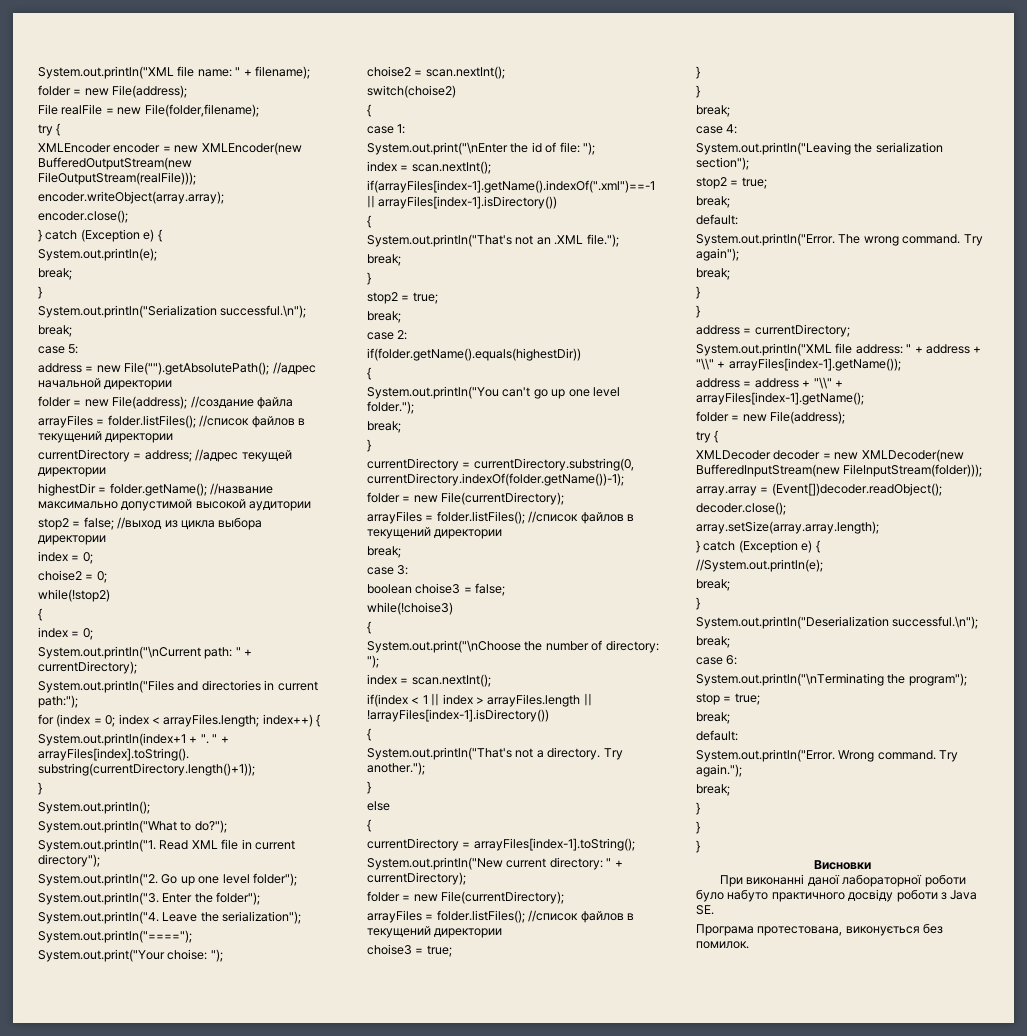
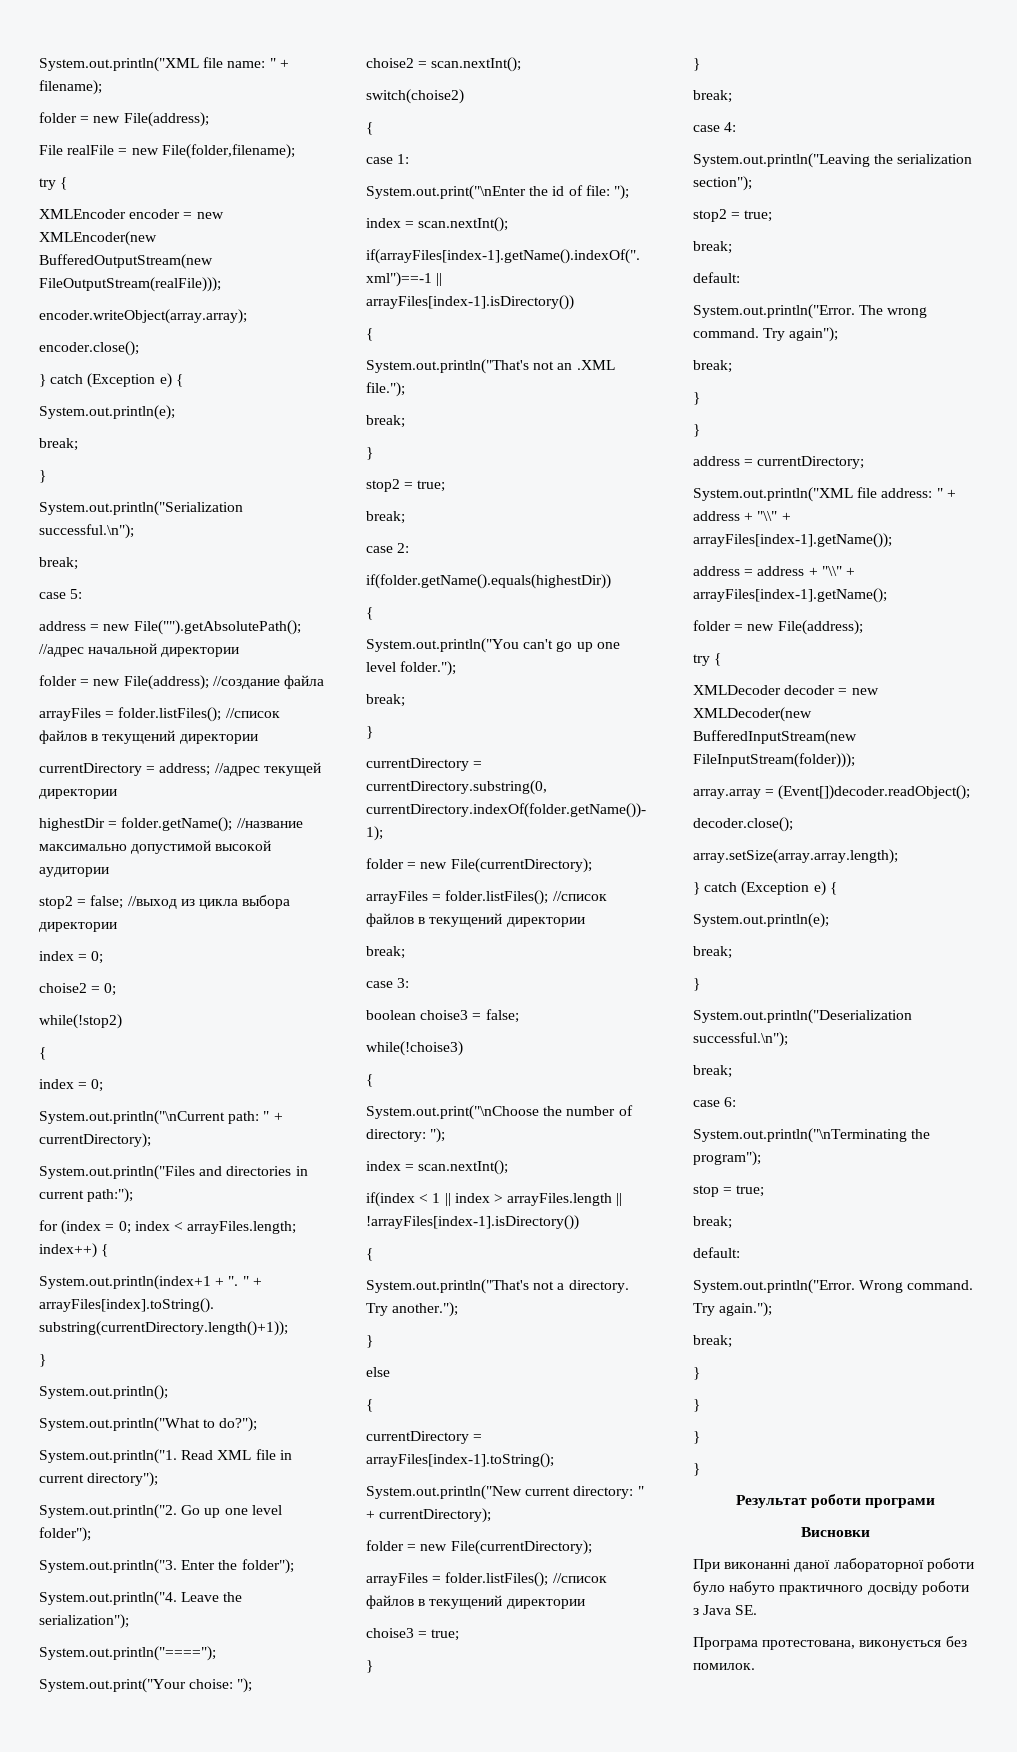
[696,559,823,572] //System.out.println(e); -> [693,913,829,928] System.out.println(e);
(700, 846) none -> [693,1463,700,1476] [735,1494,936,1508] // } // Результат роботи програми

